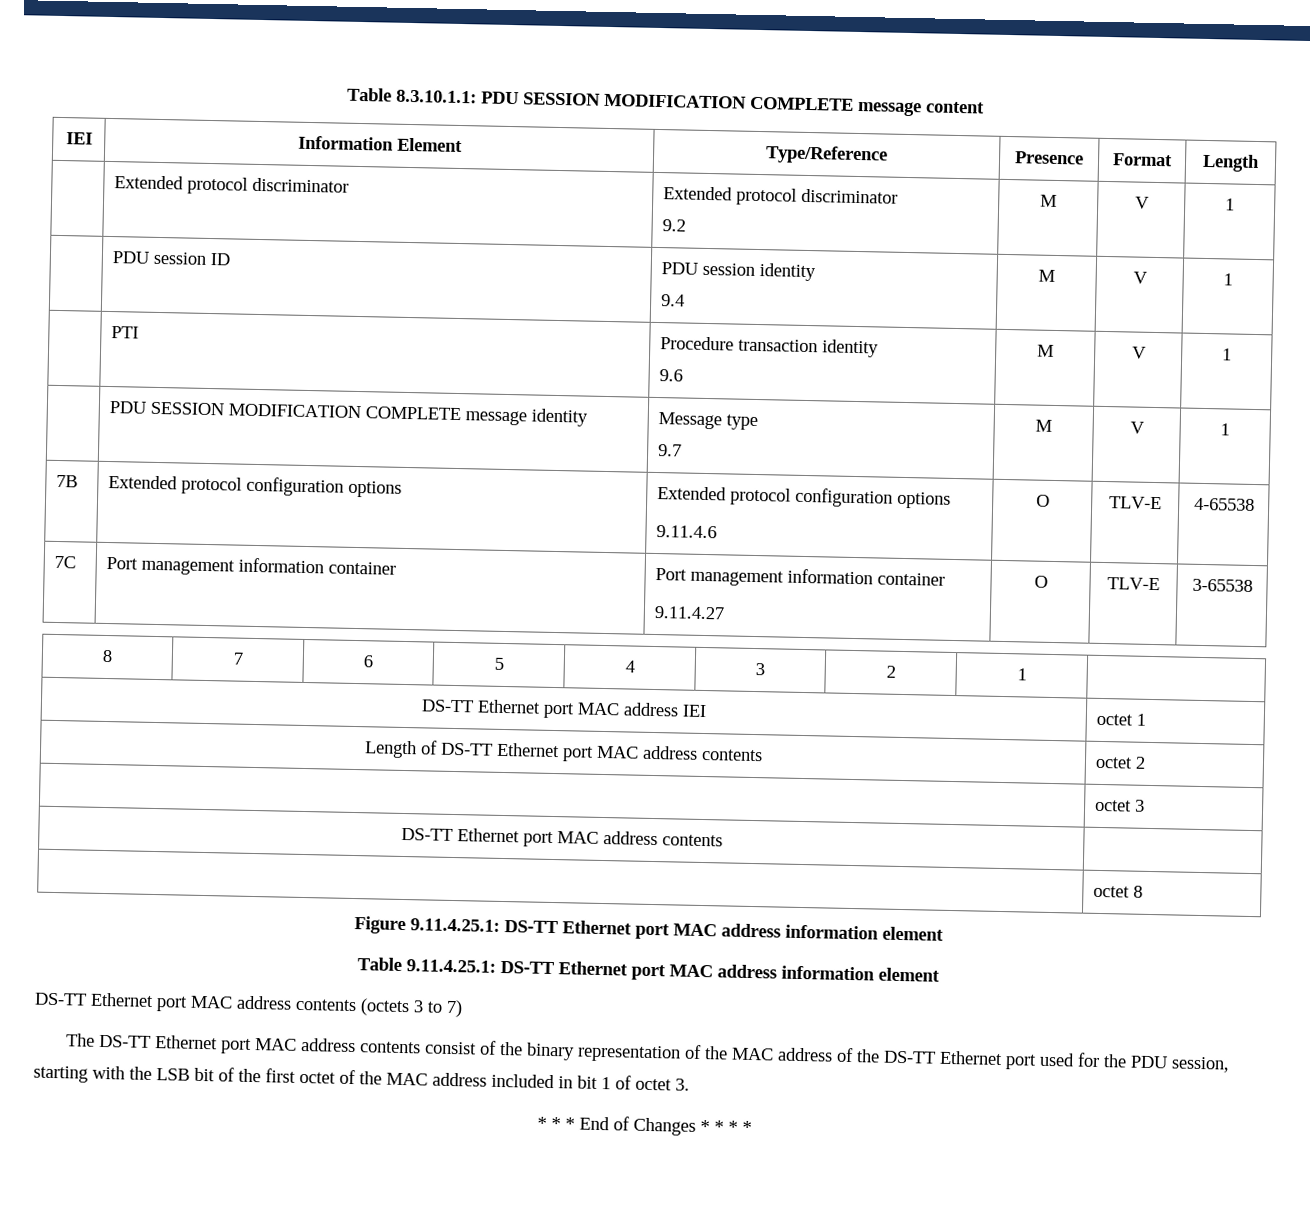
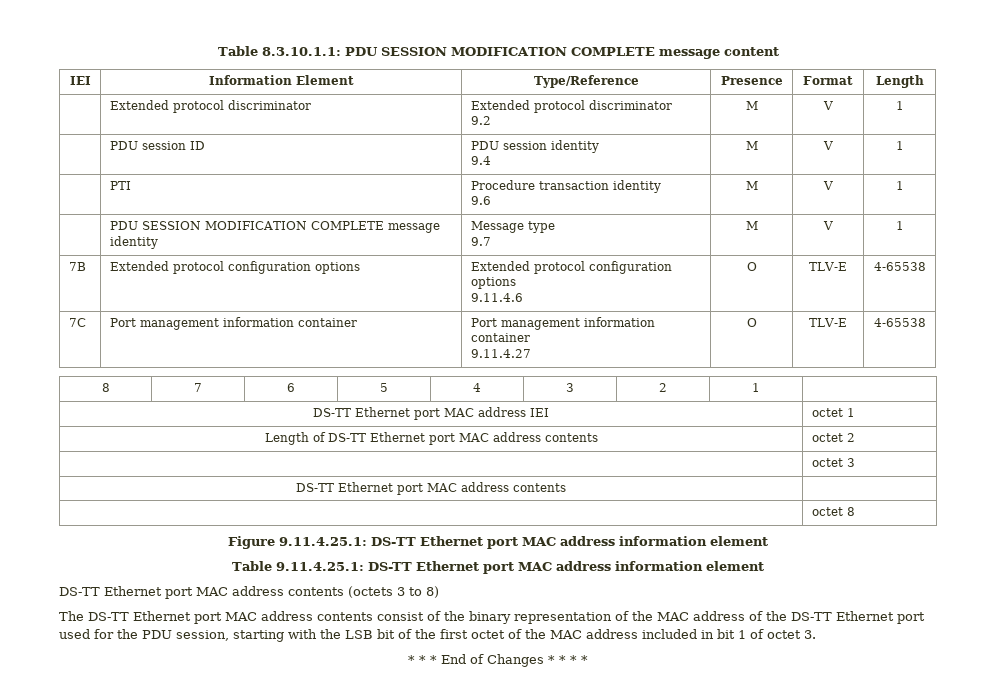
[1191,578,1253,592] 3-65538 -> [873,318,926,327] 4-65538
[446,999,463,1018] 7) -> [426,586,439,598] 8)

